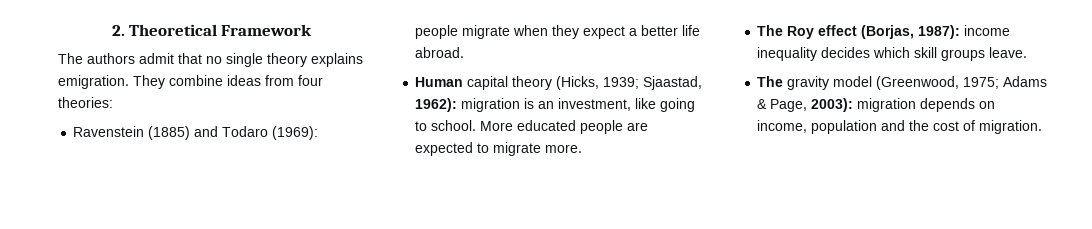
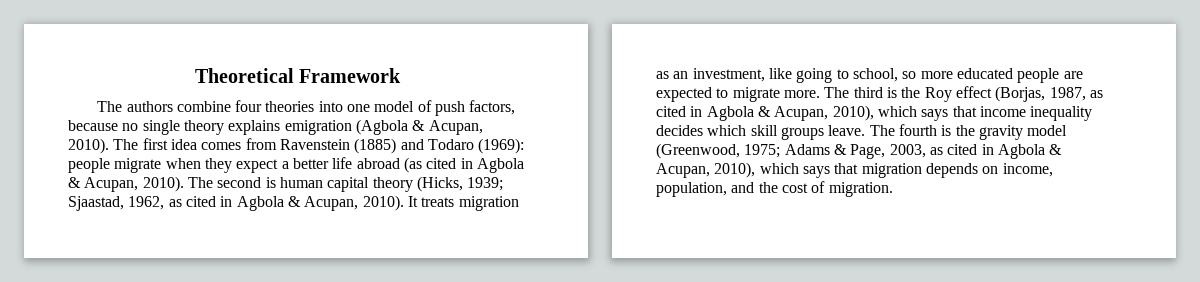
[111,25,125,36] 2. -> (194, 75) none
[139,53,363,67] [58,75,323,89] [58,97,113,108] admit that no single theory explains emigration. They combine ideas from four theories: // -> [176,100,516,116] [68,119,483,135] [68,138,277,154] combine four theories into one model of push factors, because no single theory explains emigration (Agbola & Acupan, 2010). The first idea comes from
[415,47,465,58] [415,77,464,87] abroad. // Human -> [356,157,524,173] [68,176,323,192] abroad (as cited in Agbola & Acupan, 2010). The second is human
[415,98,535,112] 1962): migration is -> [128,195,519,211] [656,71,669,79] 1962, as cited in Agbola & Acupan, 2010). It treats migration as
[431,120,514,131] school. More -> [852,68,953,82] school, so more
[757,25,961,39] // The Roy effect (Borjas, 1987): -> [824,86,1103,102] [656,105,977,121] The third is the Roy effect (Borjas, 1987, as cited in Agbola & Acupan, 2010), which says that
[757,76,784,87] // The -> [869,124,975,136] The fourth is the
[811,98,854,112] 2003): -> [889,144,1063,159] [656,162,859,178] 2003, as cited in Agbola & Acupan, 2010), which says that
[811,120,878,134] population -> [656,182,727,197] population,

